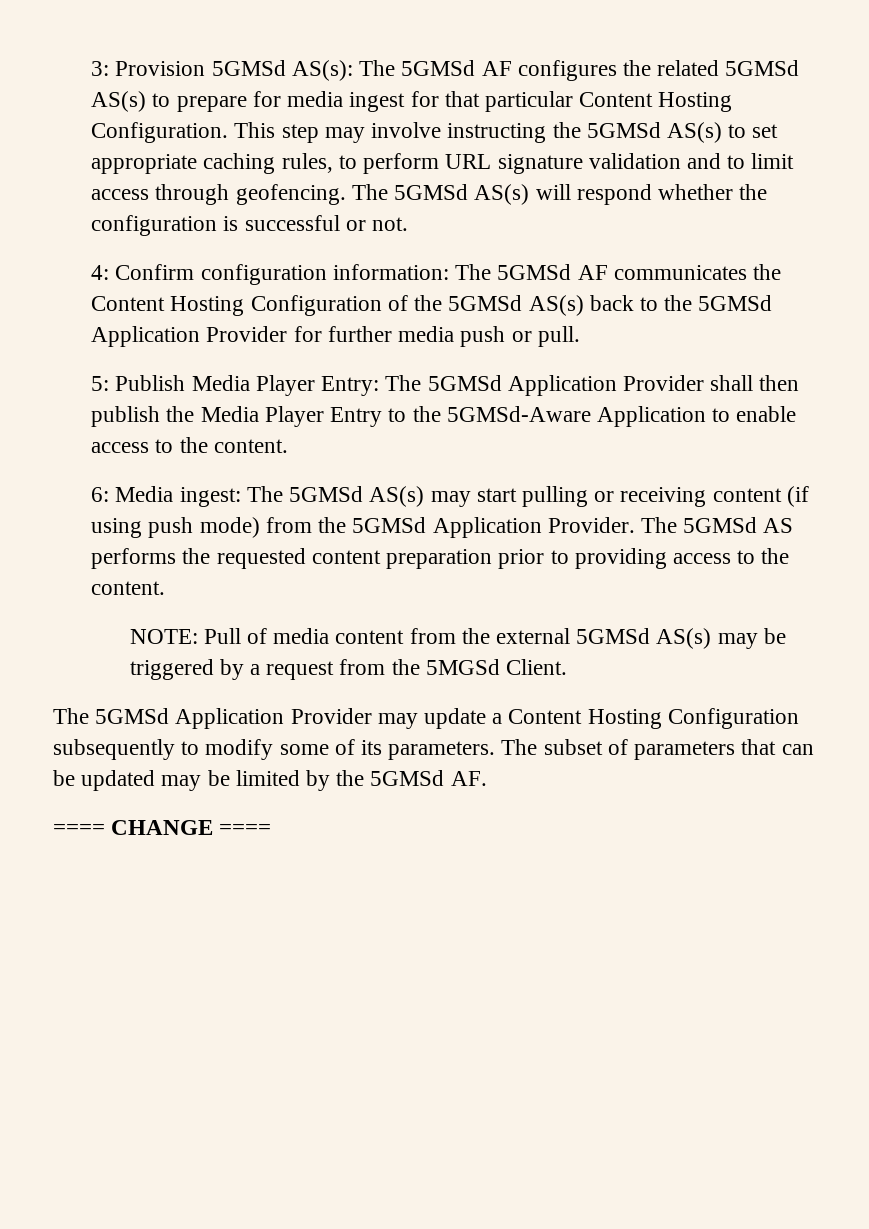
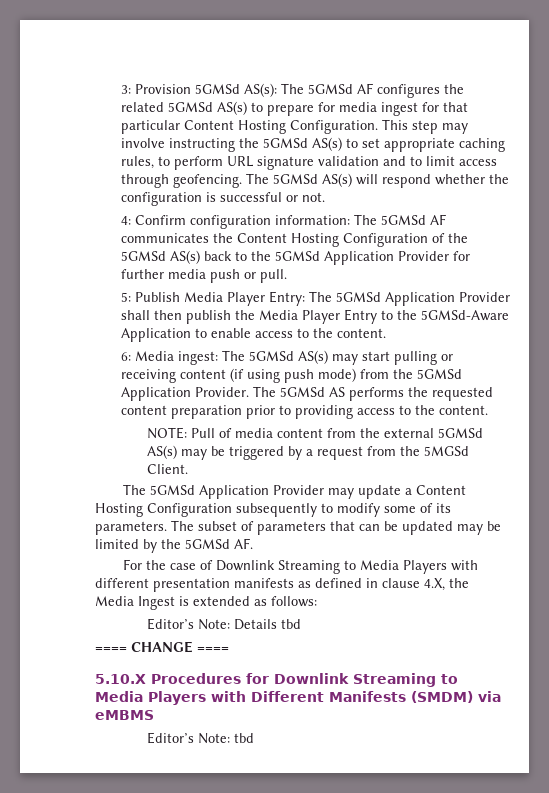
[53,820,272,835] ==== CHANGE ==== -> [122,559,478,574] [95,578,469,592] [95,596,317,610] [146,618,301,630] [95,641,229,653] [95,673,458,687] [95,691,501,705] [95,710,154,720] [146,732,254,744] For the case of Downlink Streaming to Media Players with different presentation manifests as defined in clause 4.X, the Media Ingest is extended as follows: // Editor’s Note: Details tbd // ==== CHANGE ==== // 5.10.X Procedures for Downlink Streaming to Media Players with Different Manifests (SMDM) via eMBMS // Editor’s Note: tbd

